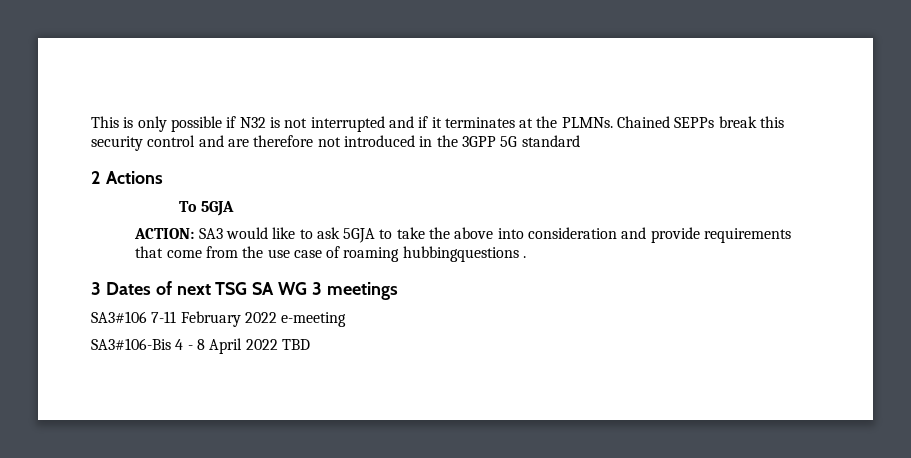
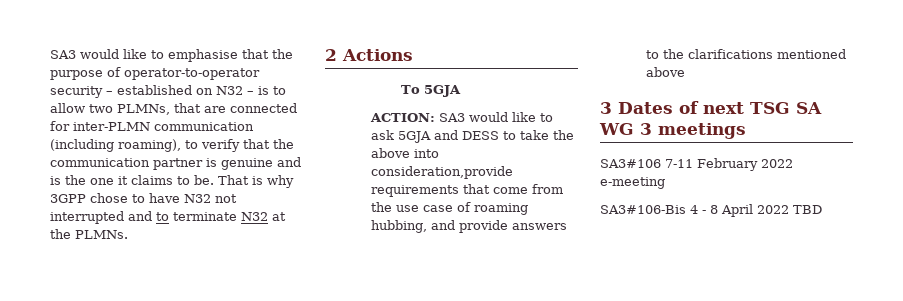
[91,116,785,132] [91,135,580,151] This is only possible if N32 is not interrupted and if it terminates at the PLMNs. Chained SEPPs break this security control and are therefore not introduced in the 3GPP 5G standard -> [50,49,293,62] [50,67,260,80] [50,85,286,98] [50,103,297,115] [50,121,254,131] [50,139,294,152] [50,157,301,170] [50,175,294,188] [50,193,237,203] [50,211,286,224] [50,229,128,239] SA3 would like to emphasise that the purpose of operator-to-operator security – established on N32 – is to allow two PLMNs, that are connected for inter-PLMN communication (including roaming), to verify that the communication partner is genuine and is the one it claims to be. That is why 3GPP chose to have N32 not interrupted and to terminate N32 at the PLMNs.
(376, 235) none -> [433,130,499,140] and DESS
[528,227,700,243] consideration and provide -> [370,166,513,179] consideration,provide
[402,246,527,262] hubbingquestions . -> [370,220,567,233] [645,49,846,59] [645,67,685,77] hubbing, and provide answers to the clarifications mentioned above

